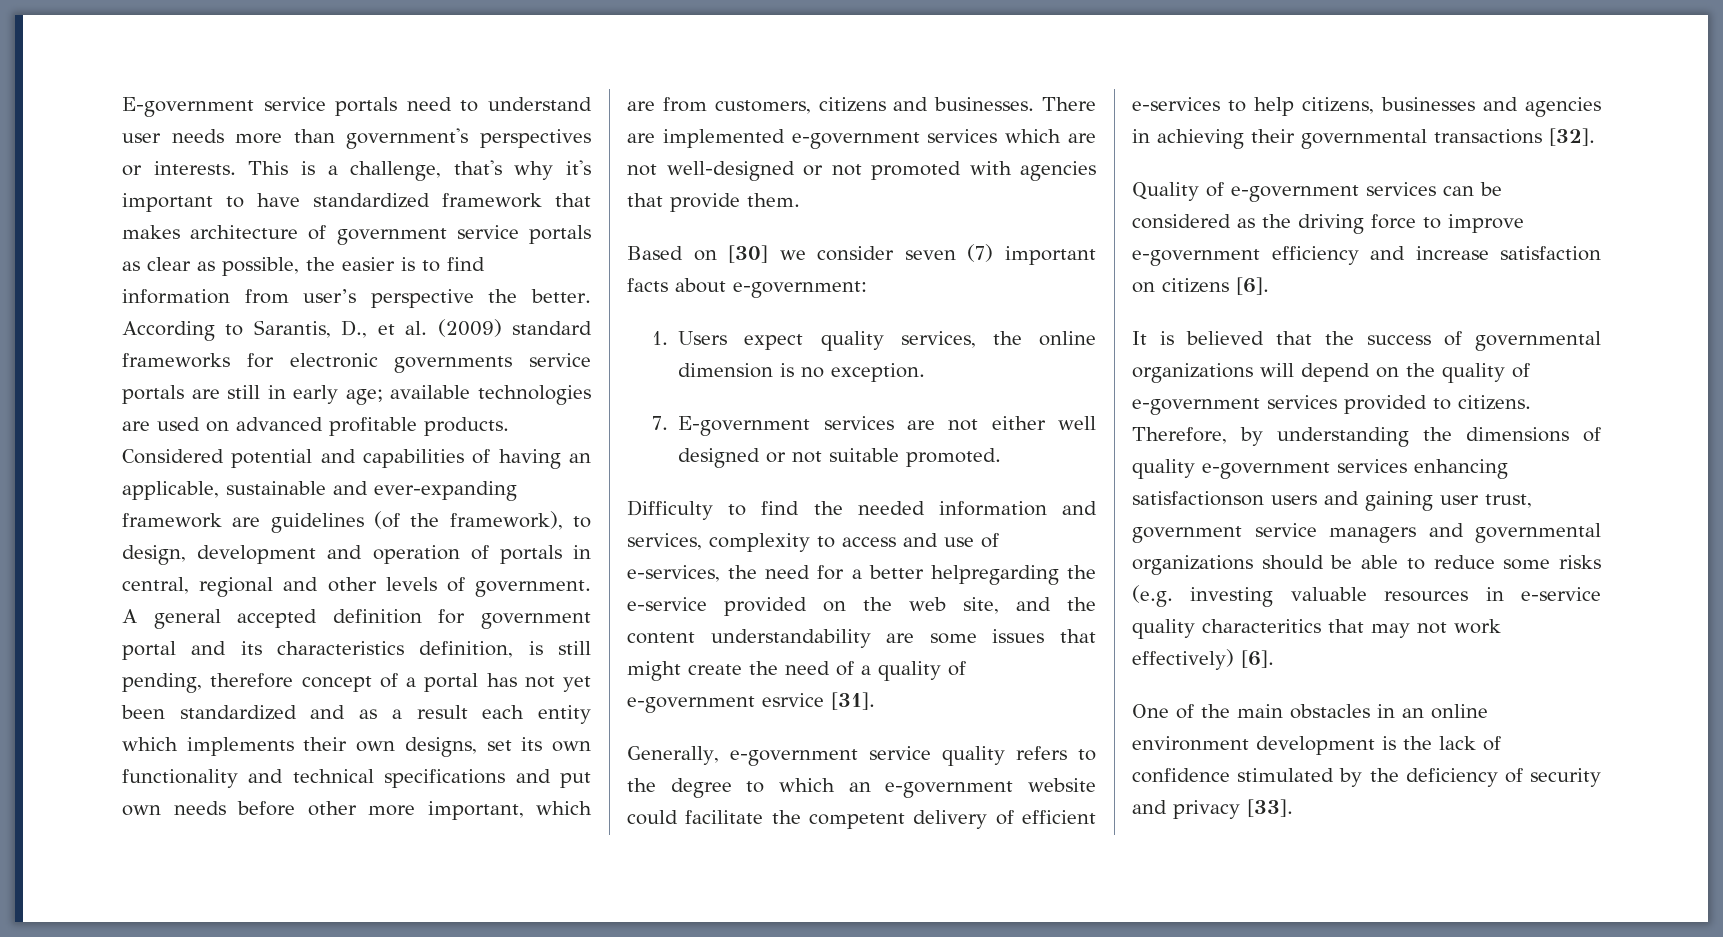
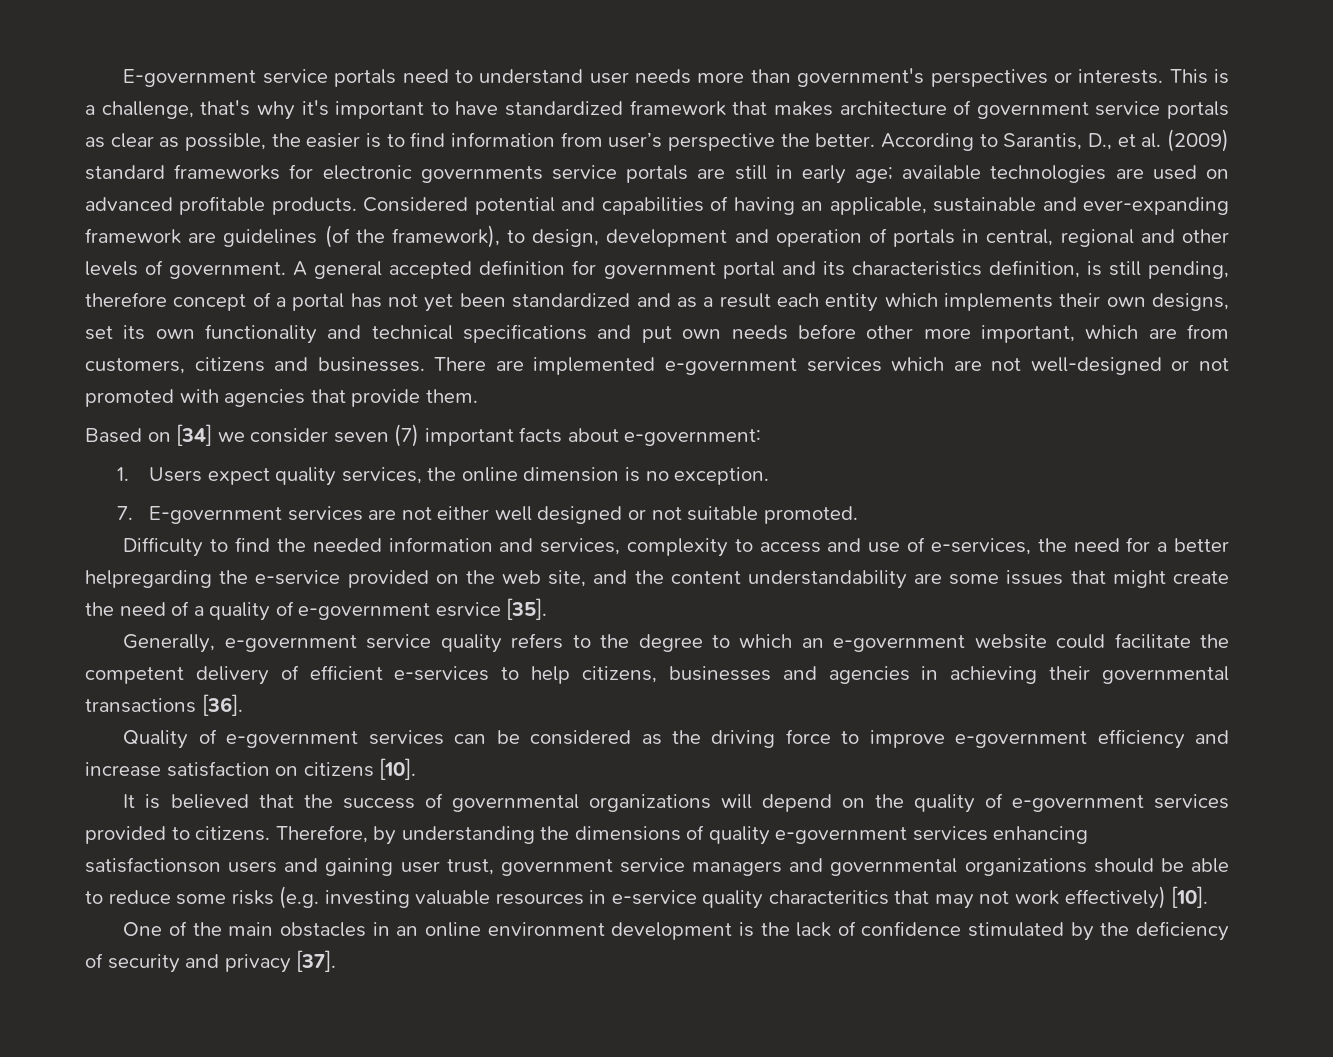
[728,245,769,263] [30] -> [176,424,213,446] [34]
[831,692,875,710] [31]. -> [506,598,548,620] [35].
[1549,128,1595,146] [32]. -> [201,694,243,716] [36].
[1236,277,1269,295] [6]. -> [379,758,417,780] [10].
[1241,650,1274,668] [6]. -> [1171,886,1209,908] [10].
[1247,799,1293,817] [33]. -> [296,950,337,972] [37].

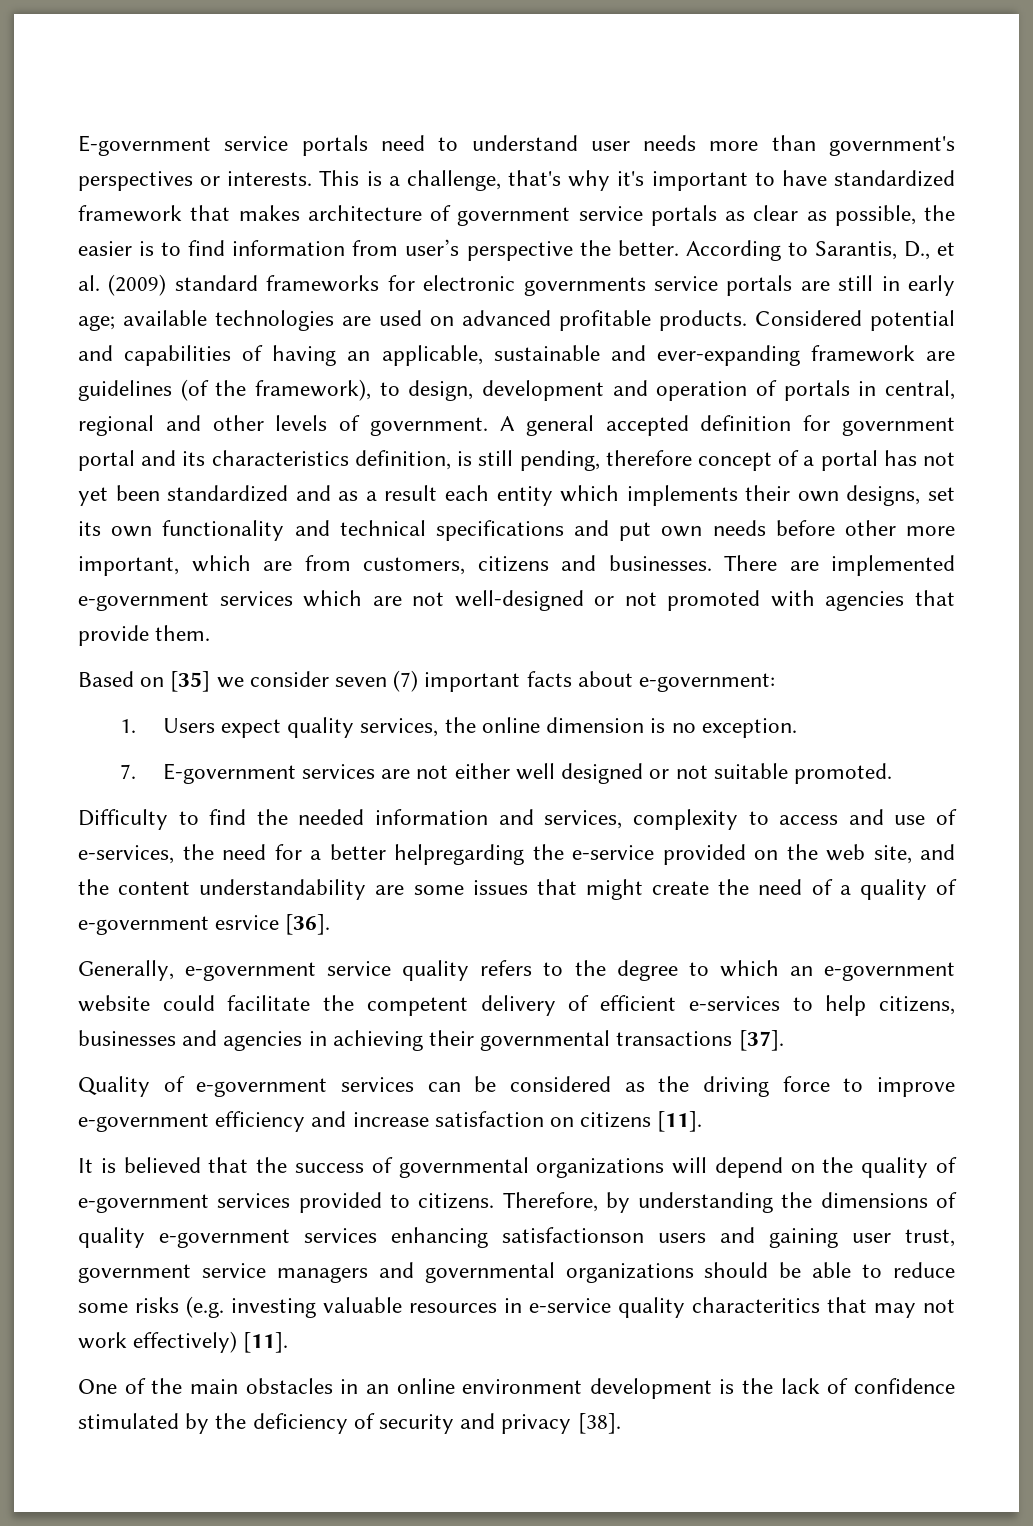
[176,424,213,446] [34] -> [170,671,211,692] [35]
[506,598,548,620] [35]. -> [285,914,331,935] [36].
[201,694,243,716] [36]. -> [738,1030,784,1051] [37].
[379,758,417,780] [10]. -> [657,1111,703,1132] [11].
[1171,886,1209,908] [10]. -> [243,1332,289,1353] [11].
[296,950,337,972] [37]. -> [577,1413,621,1434] [38].

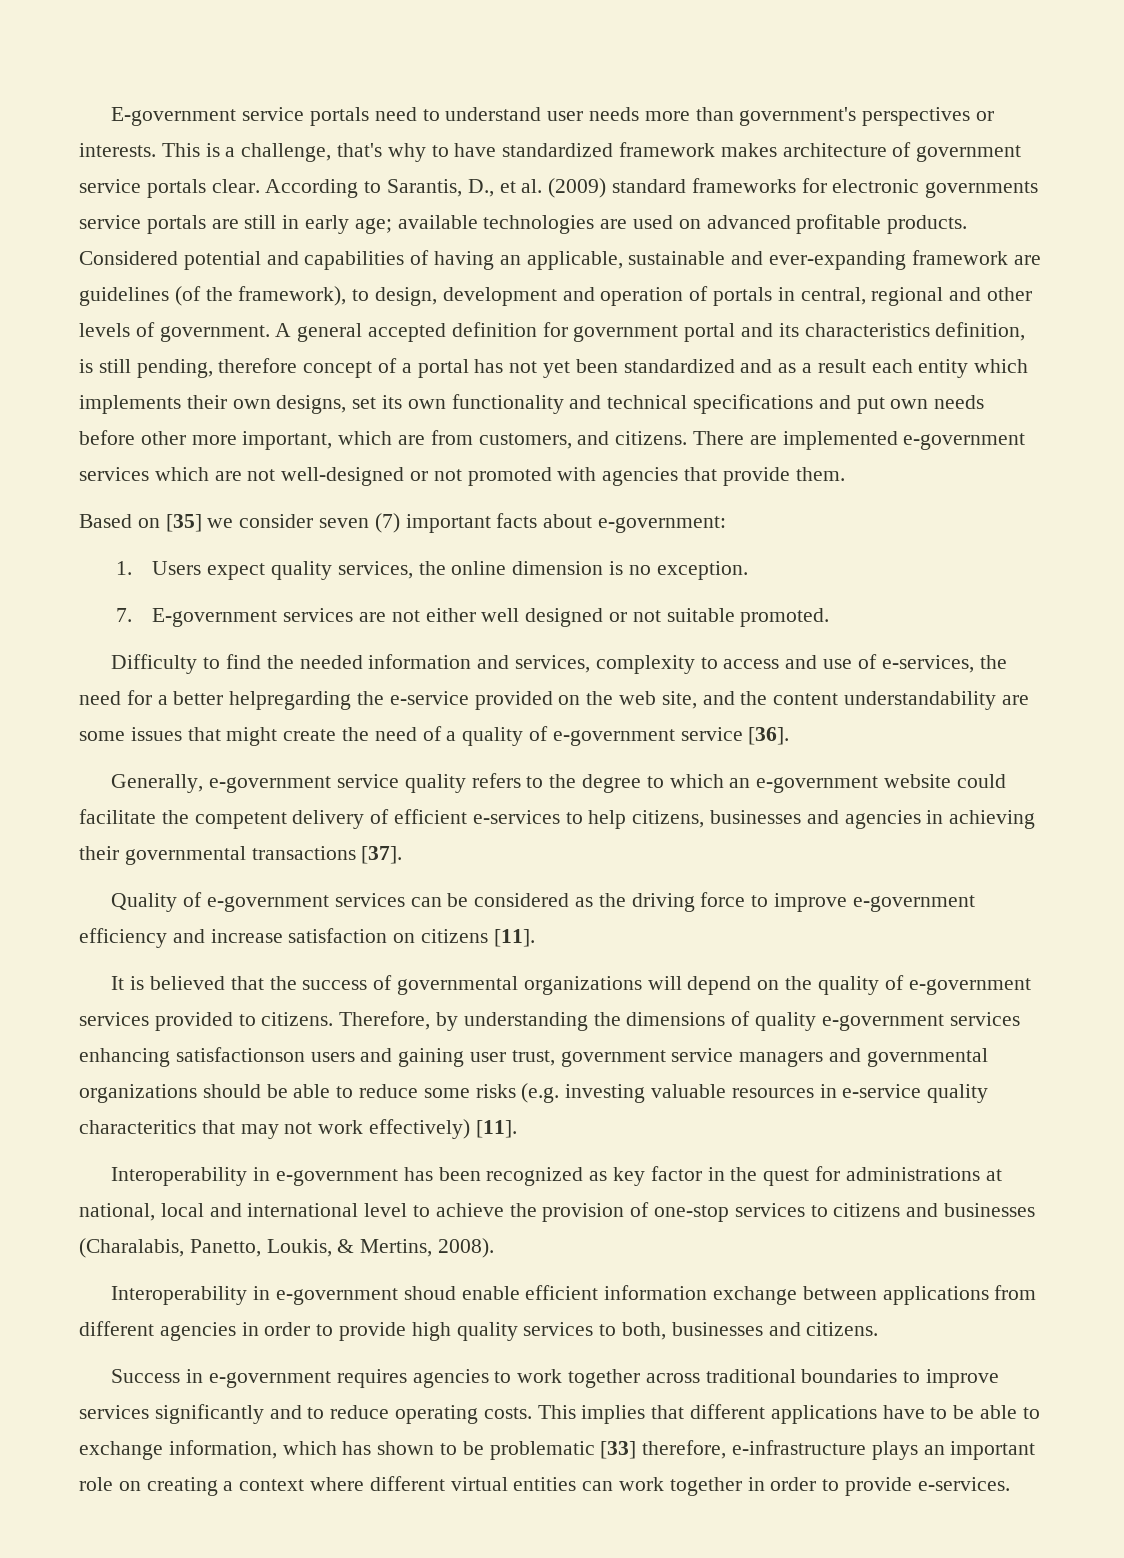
[617,171,748,191] it's important -> (426, 152) none
[190,205,231,221] that -> (716, 149) none
[725,205,955,226] [78,239,679,261] as clear as possible, the easier is to find information from user’s perspective the better. -> [211,179,260,193] clear.
[477,555,712,572] citizens and businesses. -> [577,431,688,445] and citizens.
[215,915,280,930] esrvice -> [680,727,743,741] service
[78,1378,955,1399] [78,1413,621,1434] One of the main obstacles in an online environment development is the lack of confidence stimulated by the deficiency of security and privacy [38]. -> [111,1166,1002,1186] [79,1202,1036,1222] [79,1238,495,1258] [111,1285,1037,1305] [79,1321,879,1341] [111,1369,1000,1388] [79,1404,1040,1424] [79,1440,1036,1460] [79,1476,1010,1496] Interoperability in e-government has been recognized as key factor in the quest for administrations at national, local and international level to achieve the provision of one-stop services to citizens and businesses (Charalabis, Panetto, Loukis, & Mertins, 2008). // Interoperability in e-government shoud enable efficient information exchange between applications from different agencies in order to provide high quality services to both, businesses and citizens. // Success in e-government requires agencies to work together across traditional boundaries to improve services significantly and to reduce operating costs. This implies that different applications have to be able to exchange information, which has shown to be problematic [33] therefore, e-infrastructure plays an important role on creating a context where different virtual entities can work together in order to provide e-services.

